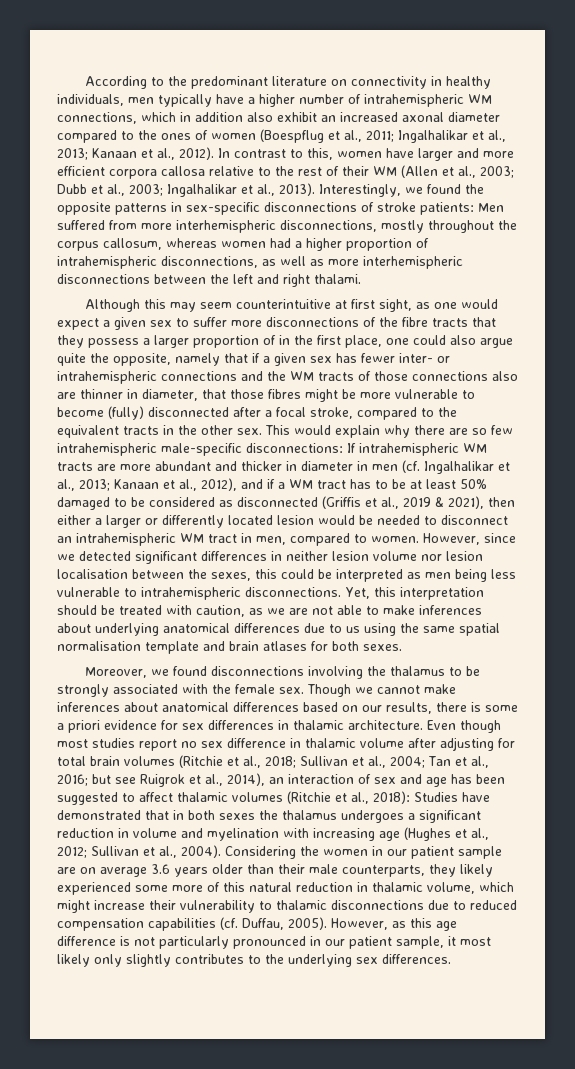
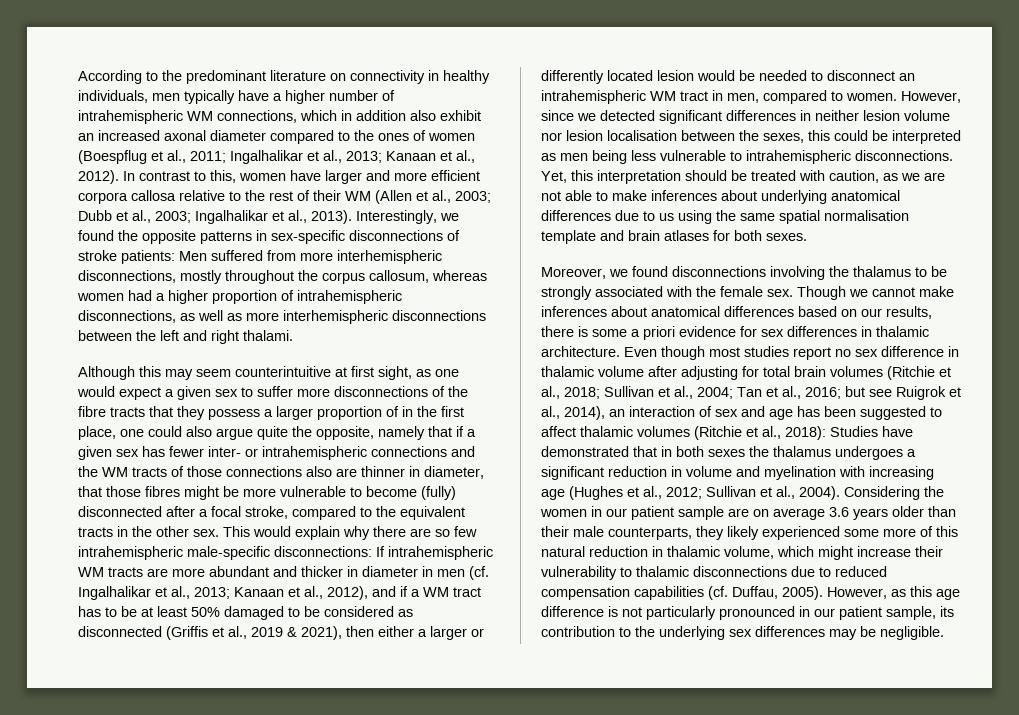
[448,936,491,946] [57,954,451,967] it most likely only slightly contributes to the underlying sex differences. -> [940,606,954,617] [541,626,944,640] its contribution to the underlying sex differences may be negligible.

